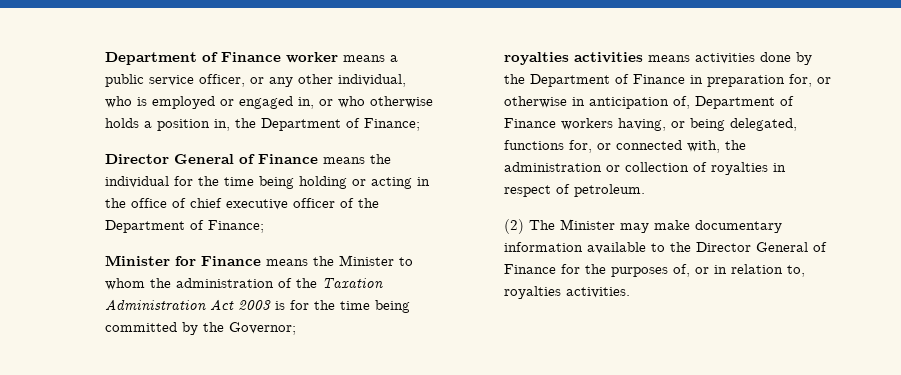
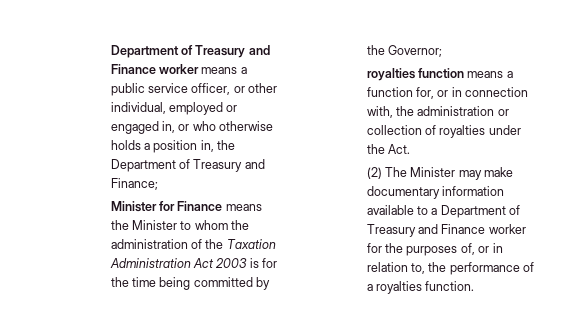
[104,52,218,65] Department of -> [110,45,270,58] Department of Treasury and
[268,77,293,87] any -> (245, 89) none
[104,96,147,108] who is -> (166, 108) none
[363,118,420,131] [104,154,391,164] [104,176,430,189] [104,198,379,210] [104,220,204,233] Finance; // Director General of Finance means the individual for the time being holding or acting in the office of chief executive officer of the Department of -> [193,159,265,172] Treasury and
[573,52,812,65] [503,74,831,87] [503,96,794,109] [503,118,797,131] [503,140,682,153] activities means activities done by the Department of Finance in preparation for, or otherwise in anticipation of, Department of Finance workers having, or being delegated, functions for, or connected -> [418,68,513,78] [366,87,529,99] function means a function for, or in connection
[772,163,786,172] [503,184,645,197] in respect of petroleum. -> [488,125,521,135] [366,144,411,154] under the Act.
[669,242,827,252] [503,264,556,274] the Director General of Finance -> [431,205,521,218] [366,224,526,237] a Department of Treasury and Finance worker
[503,286,630,299] royalties activities. -> [428,262,535,275] [366,281,475,294] the performance of a royalties function.

